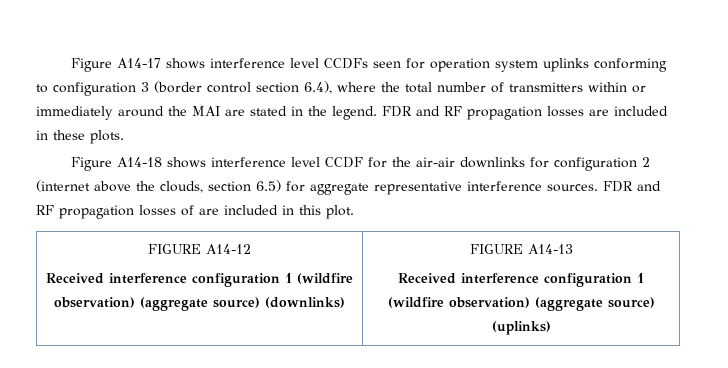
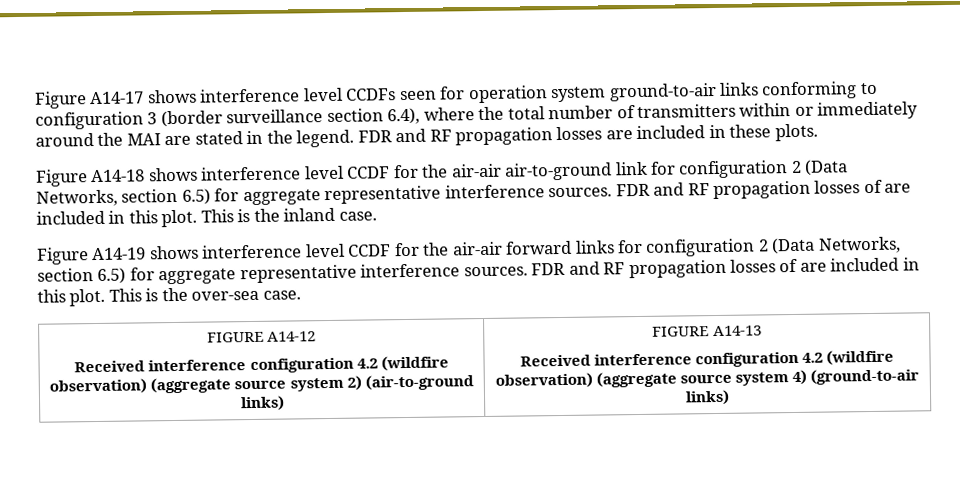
[542,58,589,72] uplinks -> [608,82,760,102] ground-to-air links
[207,82,251,93] control -> [226,109,324,124] surveillance
[459,157,650,171] [36,180,203,193] downlinks for configuration 2 (internet above the clouds, -> [505,159,849,181] [36,189,118,207] air-to-ground link for configuration 2 (Data Networks,
(354, 212) none -> [200,207,377,223] [37,236,901,265] [37,257,920,285] [37,287,301,307] This is the inland case. // Figure A14-19 shows interference level CCDF for the air-air forward links for configuration 2 (Data Networks, section 6.5) for aggregate representative interference sources. FDR and RF propagation losses of are included in this plot. This is the over-sea case.
[285,273,353,284] [54,297,345,311] 1 (wildfire observation) (aggregate source) (downlinks) -> [356,355,449,372] [49,374,474,395] [239,395,285,412] 4.2 (wildfire observation) (aggregate source system 2) (air-to-ground links)
[637,273,644,283] [387,297,655,311] [491,321,551,335] 1 (wildfire observation) (aggregate source) (uplinks) -> [802,349,895,366] [494,368,920,389] [685,389,730,406] 4.2 (wildfire observation) (aggregate source system 4) (ground-to-air links)

